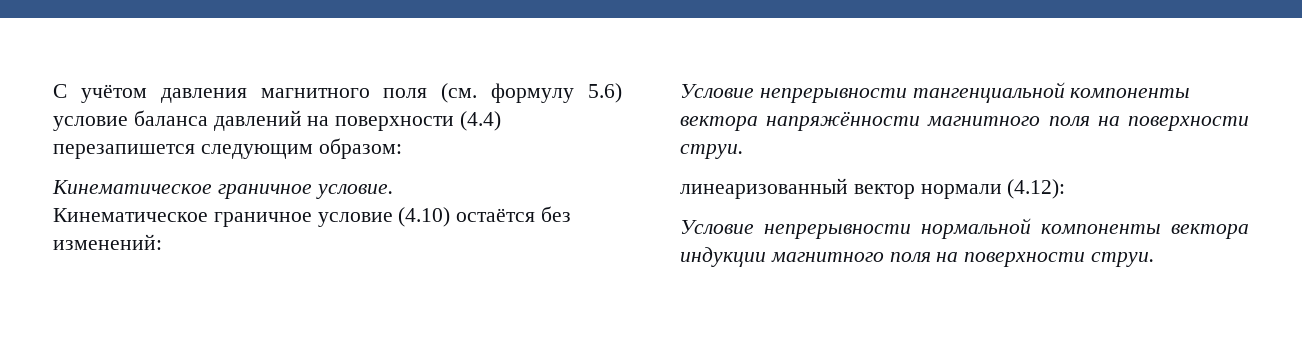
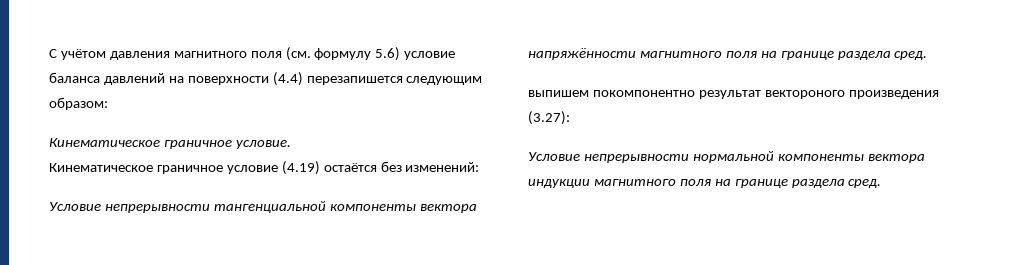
[398,207,451,227] (4.10) -> [281,161,320,175] (4.19)
[1128,116,1249,131] [680,144,743,159] [680,178,1066,199] поверхности струи. // линеаризованный вектор нормали (4.12): -> [780,51,928,60] [528,90,939,99] [528,111,570,125] границе раздела сред. // выпишем покомпонентно результат вектороного произведения (3.27):
[964,252,1155,267] поверхности струи. -> [734,179,882,188] границе раздела сред.

